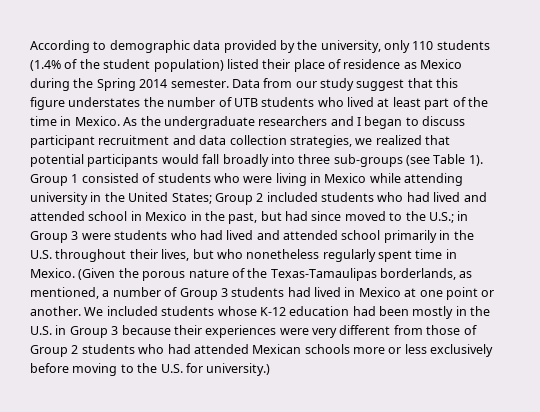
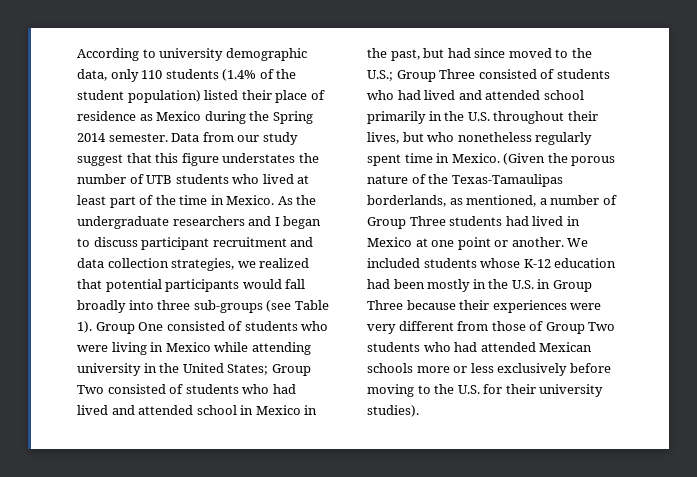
[109,40,381,53] demographic data provided by the university, -> [159,48,307,61] [77,69,107,81] university demographic data,
[71,174,79,183] 1 -> [138,322,164,331] One
[256,192,318,202] 2 included -> [77,384,184,394] Two consisted of
[457,211,469,221] [30,231,111,243] in Group 3 were -> [396,69,555,82] Group Three consisted of
[220,288,228,297] 3 -> [409,216,446,226] Three
[111,326,119,335] 3 -> [367,300,403,310] Three
[71,345,79,354] 2 -> [588,322,616,331] Two
[206,363,271,376] university.) -> [505,384,604,397] [367,405,419,417] their university studies).

